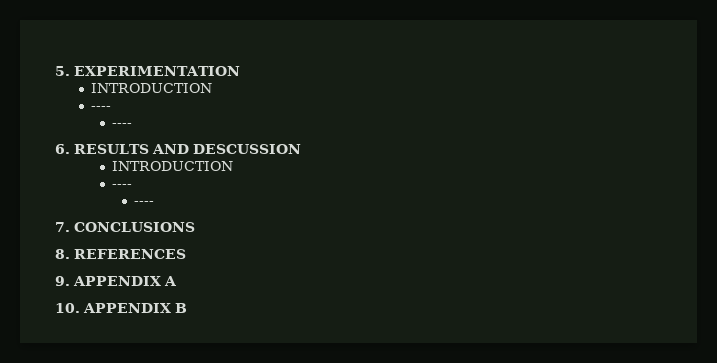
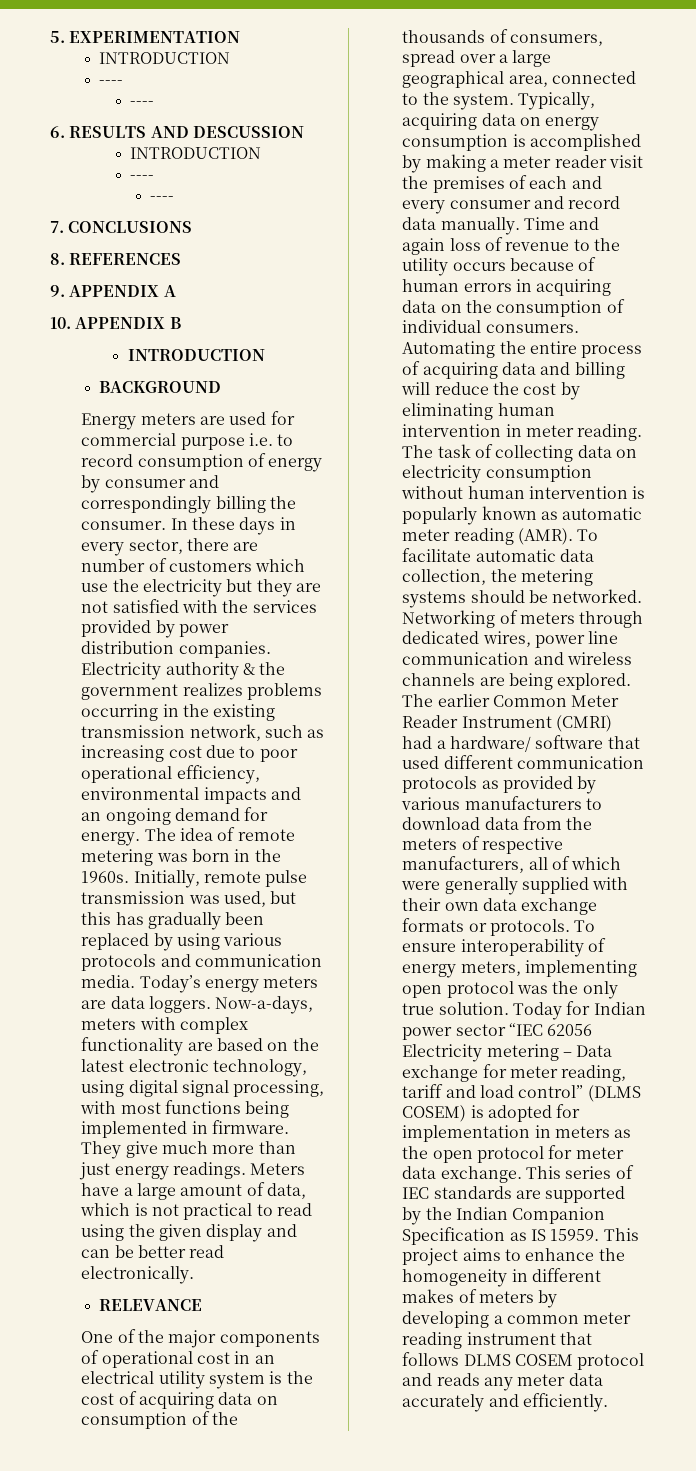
(187, 308) none -> [127,349,265,361] [98,381,221,393] [81,411,295,430] [81,433,294,450] [81,453,323,472] [81,475,219,493] [81,496,296,514] [81,517,296,535] [81,538,259,556] [81,558,306,572] [81,579,321,597] [81,599,317,613] [81,620,229,638] [81,641,271,658] [81,662,286,680] [81,683,322,700] [81,704,276,721] [81,724,325,741] [81,745,298,762] [81,765,260,784] [81,787,301,804] [81,807,269,825] [81,827,295,846] [81,849,281,866] [81,870,308,888] [81,891,297,907] [81,912,265,930] [81,933,283,951] [81,954,322,971] [81,975,319,993] [81,996,314,1014] [81,1017,248,1034] [81,1037,319,1056] [81,1059,307,1077] [81,1080,325,1097] [80,1100,290,1118] [81,1120,289,1138] [81,1141,296,1159] [79,1162,306,1180] [81,1182,306,1200] [80,1203,312,1220] [81,1224,297,1242] [81,1245,225,1258] [81,1266,195,1284] [98,1299,202,1311] [81,1329,320,1348] [81,1350,275,1368] [81,1371,313,1389] [81,1391,278,1409] [81,1411,238,1429] [402,29,603,46] [402,50,552,67] [402,71,636,88] [402,92,596,110] [402,113,600,131] [402,134,641,151] [402,154,643,173] [402,175,602,193] [402,196,621,214] [402,217,600,235] [402,237,620,255] [402,257,597,276] [402,279,612,296] [402,299,625,317] [402,320,579,333] [402,341,643,358] [402,361,625,379] [401,382,580,400] [402,403,555,420] [402,424,643,441] [402,444,637,462] [402,465,592,483] [401,486,646,499] [402,506,643,525] [402,528,599,545] [402,548,594,562] [402,569,593,586] [402,589,643,608] [402,610,644,628] [402,631,619,648] [402,652,632,665] [402,673,632,690] [402,694,620,707] [402,715,612,732] [402,735,640,752] [402,755,644,769] [402,776,597,794] [401,796,602,810] [402,816,593,830] [402,836,563,854] [402,856,622,873] [401,877,629,895] [402,898,598,915] [402,918,596,936] [402,938,606,957] [402,960,637,978] [402,981,618,999] [402,1001,646,1020] [402,1023,593,1040] [402,1044,613,1062] [402,1064,627,1082] [402,1084,641,1102] [402,1104,581,1122] [402,1125,632,1142] [402,1145,624,1163] [402,1165,634,1183] [402,1186,626,1203] [402,1207,606,1225] [402,1227,639,1245] [402,1248,625,1266] [402,1268,601,1287] [402,1289,558,1308] [402,1311,632,1328] [402,1332,592,1349] [402,1352,645,1370] [402,1373,603,1391] [402,1393,608,1412] // INTRODUCTION // BACKGROUND // Energy meters are used for commercial purpose i.e. to record consumption of energy by consumer and correspondingly billing the consumer. In these days in every sector, there are number of customers which use the electricity but they are not satisfied with the services provided by power distribution companies. Electricity authority & the government realizes problems occurring in the existing transmission network, such as increasing cost due to poor operational efficiency, environmental impacts and an ongoing demand for energy. The idea of remote metering was born in the 1960s. Initially, remote pulse transmission was used, but this has gradually been replaced by using various protocols and communication media. Today’s energy meters are data loggers. Now-a-days, meters with complex functionality are based on the latest electronic technology, using digital signal processing, with most functions being implemented in firmware. They give much more than just energy readings. Meters have a large amount of data, which is not practical to read using the given display and can be better read electronically. // RELEVANCE // One of the major components of operational cost in an electrical utility system is the cost of acquiring data on consumption of the thousands of consumers, spread over a large geographical area, connected to the system. Typically, acquiring data on energy consumption is accomplished by making a meter reader visit the premises of each and every consumer and record data manually. Time and again loss of revenue to the utility occurs because of human errors in acquiring data on the consumption of individual consumers. Automating the entire process of acquiring data and billing will reduce the cost by eliminating human intervention in meter reading. The task of collecting data on electricity consumption without human intervention is popularly known as automatic meter reading (AMR). To facilitate automatic data collection, the metering systems should be networked. Networking of meters through dedicated wires, power line communication and wireless channels are being explored. The earlier Common Meter Reader Instrument (CMRI) had a hardware/ software that used different communication protocols as provided by various manufacturers to download data from the meters of respective manufacturers, all of which were generally supplied with their own data exchange formats or protocols. To ensure interoperability of energy meters, implementing open protocol was the only true solution. Today for Indian power sector “IEC 62056 Electricity metering – Data exchange for meter reading, tariff and load control” (DLMS COSEM) is adopted for implementation in meters as the open protocol for meter data exchange. This series of IEC standards are supported by the Indian Companion Specification as IS 15959. This project aims to enhance the homogeneity in different makes of meters by developing a common meter reading instrument that follows DLMS COSEM protocol and reads any meter data accurately and efficiently.

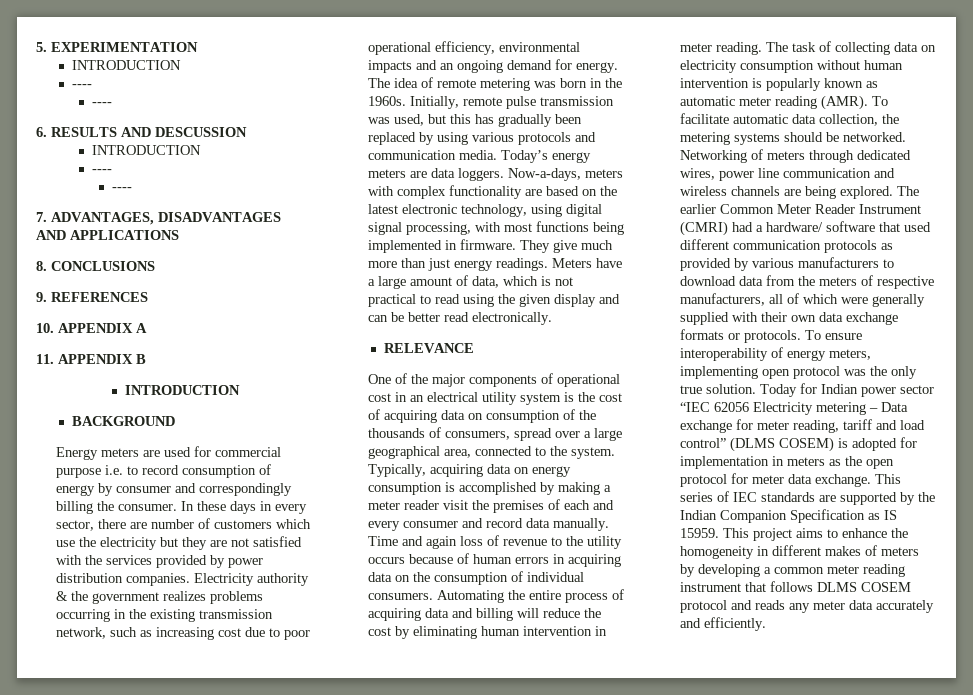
(64, 227) none -> [51,212,281,225] [36,230,179,240] [36,261,47,271] ADVANTAGES, DISADVANTAGES AND APPLICATIONS // 8.
[50,253,65,265] 8. -> [36,292,47,302] 9.
[50,285,65,297] 9. -> [36,323,54,333] 10.
[50,317,71,329] 10. -> [36,354,54,364] 11.

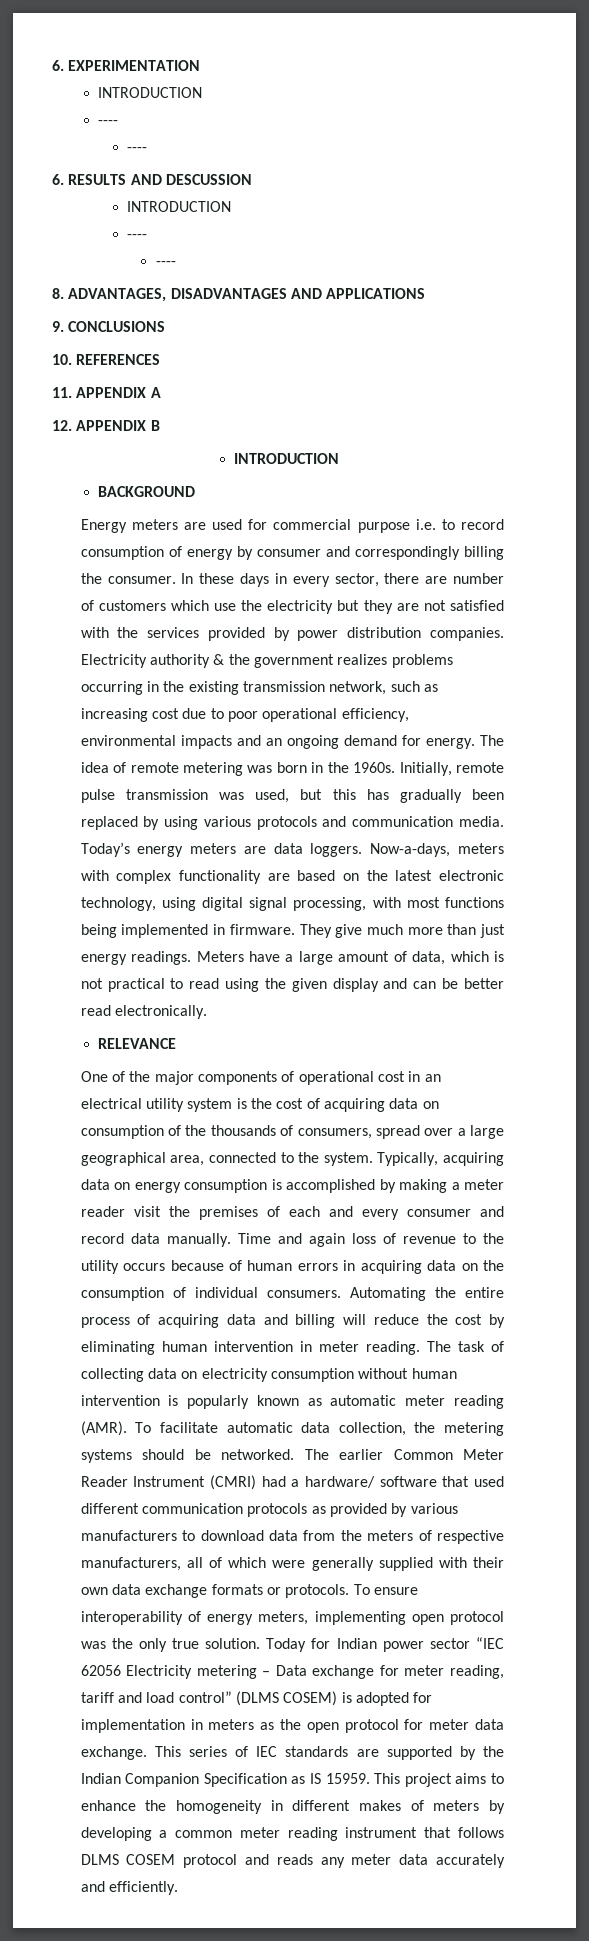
[36,42,47,52] 5. -> [52,60,64,71] 6.
[36,212,47,222] 7. -> [52,288,64,299] 8.
[36,261,47,271] 8. -> [52,321,64,332] 9.
[36,292,47,302] 9. -> [52,354,72,365] 10.
[36,323,54,333] 10. -> [52,387,72,398] 11.
[36,354,54,364] 11. -> [52,420,72,431] 12.
[680,149,912,163] [680,168,896,181] [680,186,894,199] Networking of meters through dedicated wires, power line communication and wireless channels are being explored. -> (295, 1454) none

